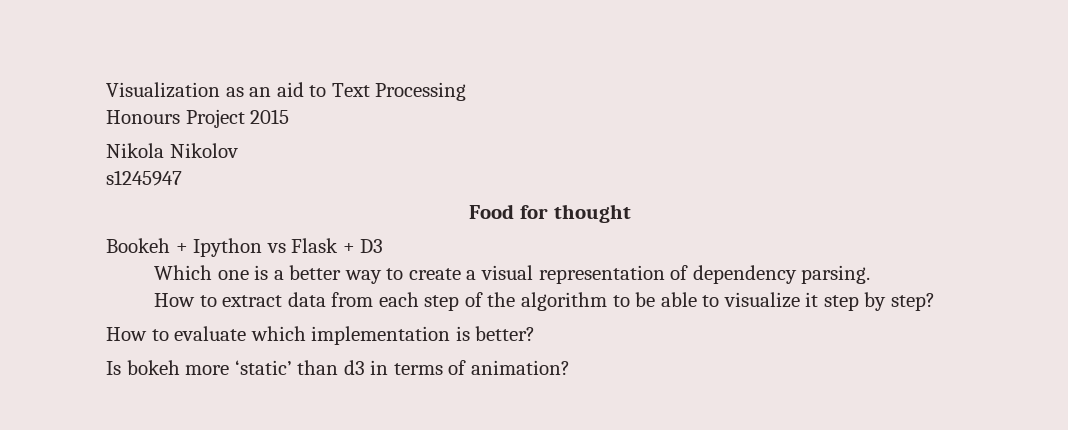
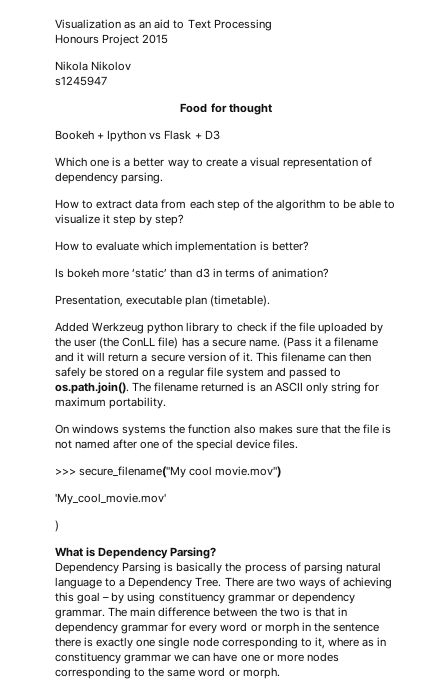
(570, 367) none -> [55,295,271,307] [55,322,384,334] [55,337,379,349] [55,352,372,362] [55,367,342,379] [55,382,379,394] [55,397,167,409] [55,424,392,436] [55,439,298,451] [55,466,282,478] [55,493,166,505] [55,520,59,532] [55,547,217,559] [55,562,381,574] [55,577,393,589] [55,592,355,604] [55,607,347,619] [55,622,379,634] [55,637,387,649] [55,652,339,664] [55,667,280,679] // Presentation, executable plan (timetable). // Added Werkzeug python library to check if the file uploaded by the user (the ConLL file) has a secure name. (Pass it a filename and it will return a secure version of it. This filename can then safely be stored on a regular file system and passed to os.path.join(). The filename returned is an ASCII only string for maximum portability. // On windows systems the function also makes sure that the file is not named after one of the special device files. // >>> secure_filename("My cool movie.mov") // 'My_cool_movie.mov' // ) // What is Dependency Parsing? // Dependency Parsing is basically the process of parsing natural language to a Dependency Tree. There are two ways of achieving this goal – by using constituency grammar or dependency grammar. The main difference between the two is that in dependency grammar for every word or morph in the sentence there is exactly one single node corresponding to it, where as in constituency grammar we can have one or more nodes corresponding to the same word or morph.

